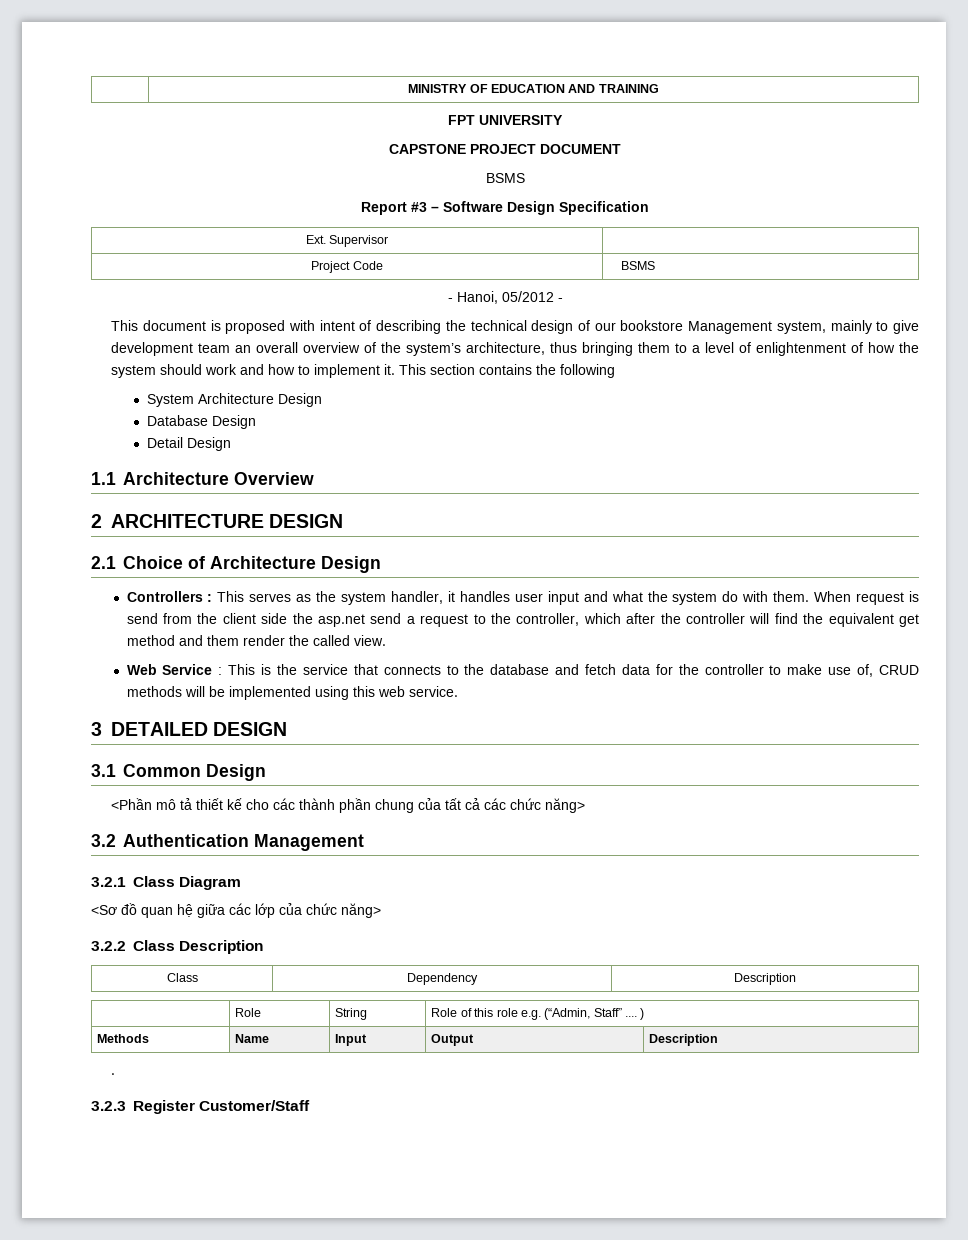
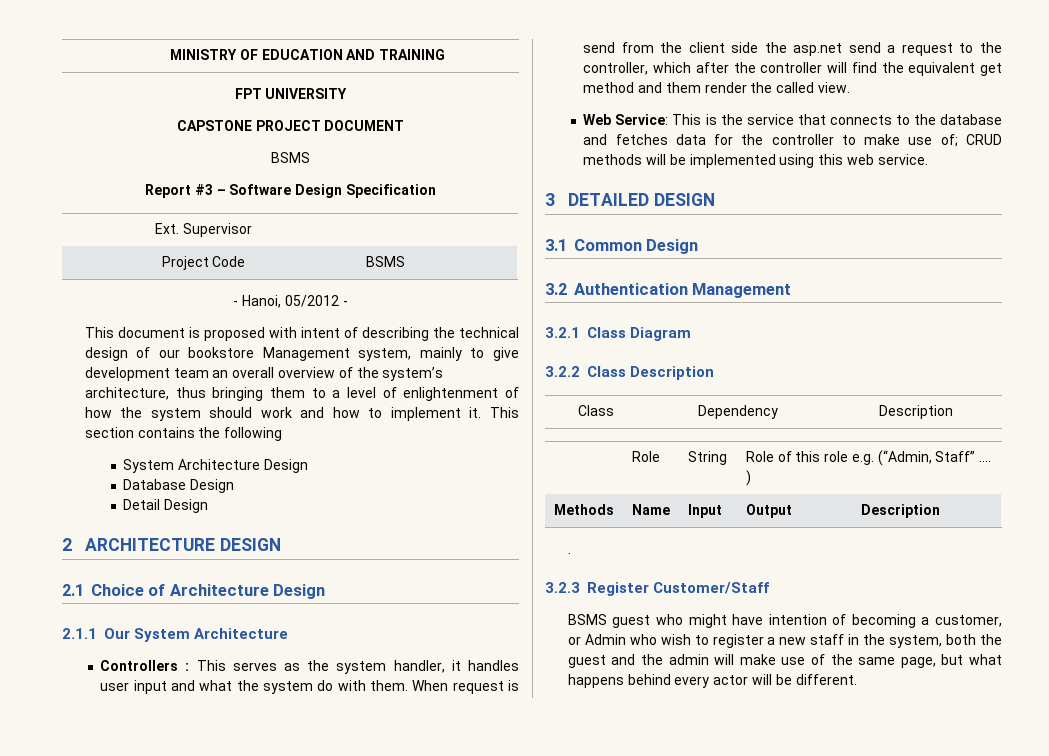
[91,472,314,485] // 1.1 Architecture Overview -> (208, 506) none
(381, 564) none -> [62,628,289,642] // 2.1.1 Our System Architecture
[162,664,223,675] Service : -> [615,114,669,125] Service:
[585,664,617,675] fetch -> [615,134,668,145] fetches
[857,664,874,677] of, -> [940,134,958,147] of;
[111,798,586,813] // <Phần mô tả thiết kế cho các thành phần chung của tất cả các chức năng> -> (699, 246) none
[91,903,381,918] // <Sơ đồ quan hệ giữa các lớp của chức năng> -> (692, 334) none
(311, 1105) none -> [567,614,1002,628] [567,634,1003,648] [567,654,1002,668] [567,674,857,688] // BSMS guest who might have intention of becoming a customer, or Admin who wish to register a new staff in the system, both the guest and the admin will make use of the same page, but what happens behind every actor will be different.

